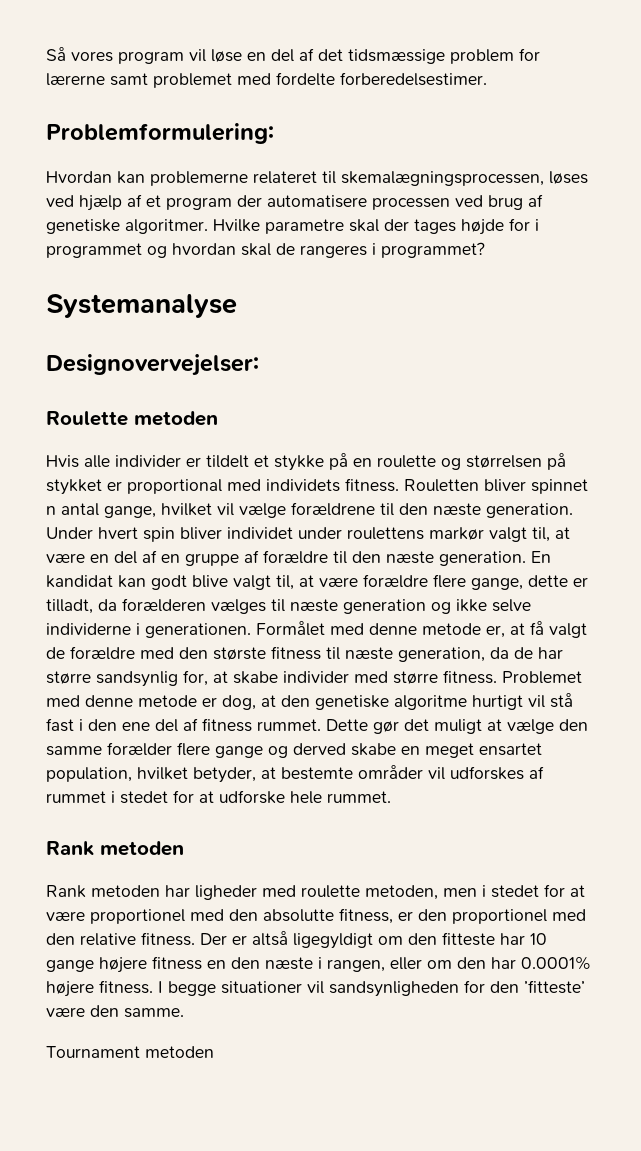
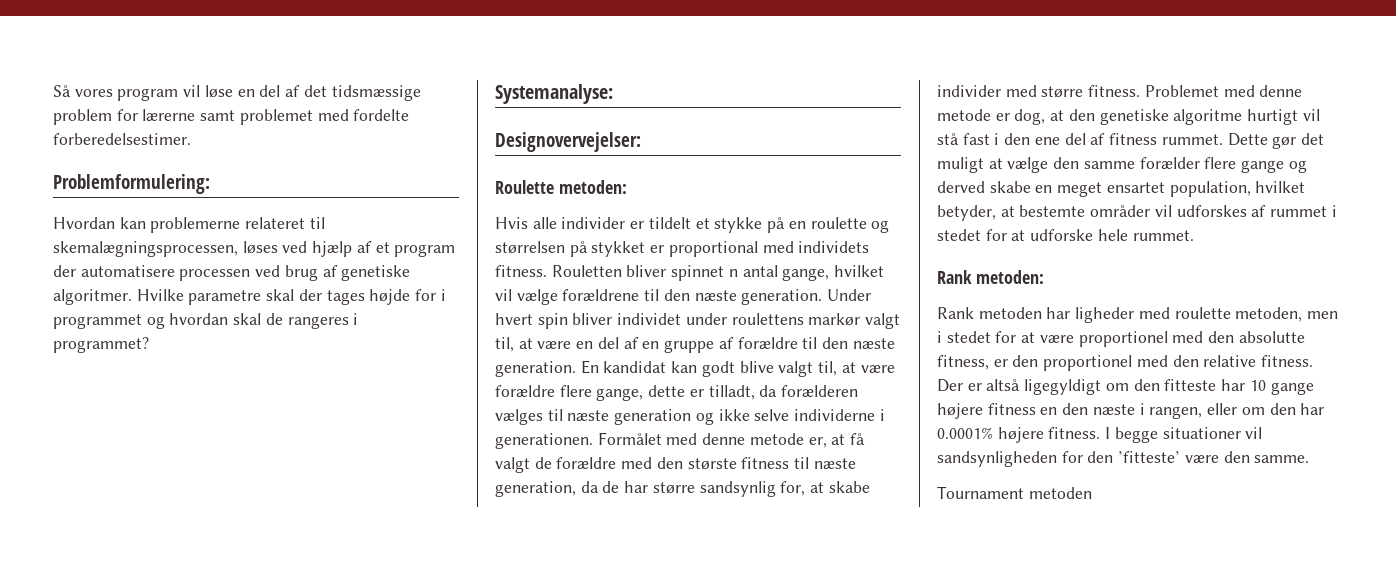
[46,294,237,318] Systemanalyse -> [495,84,613,104] Systemanalyse:
[134,411,218,426] metoden -> [558,180,627,194] metoden:
[100,841,184,856] metoden -> [975,270,1044,284] metoden:

